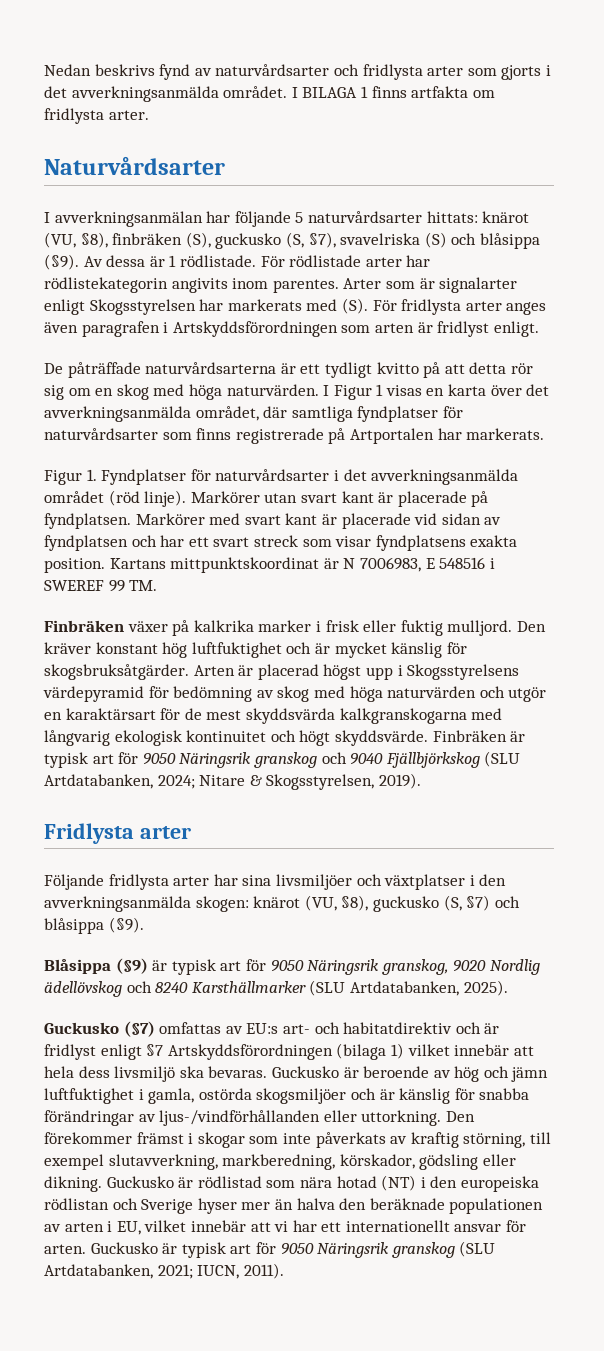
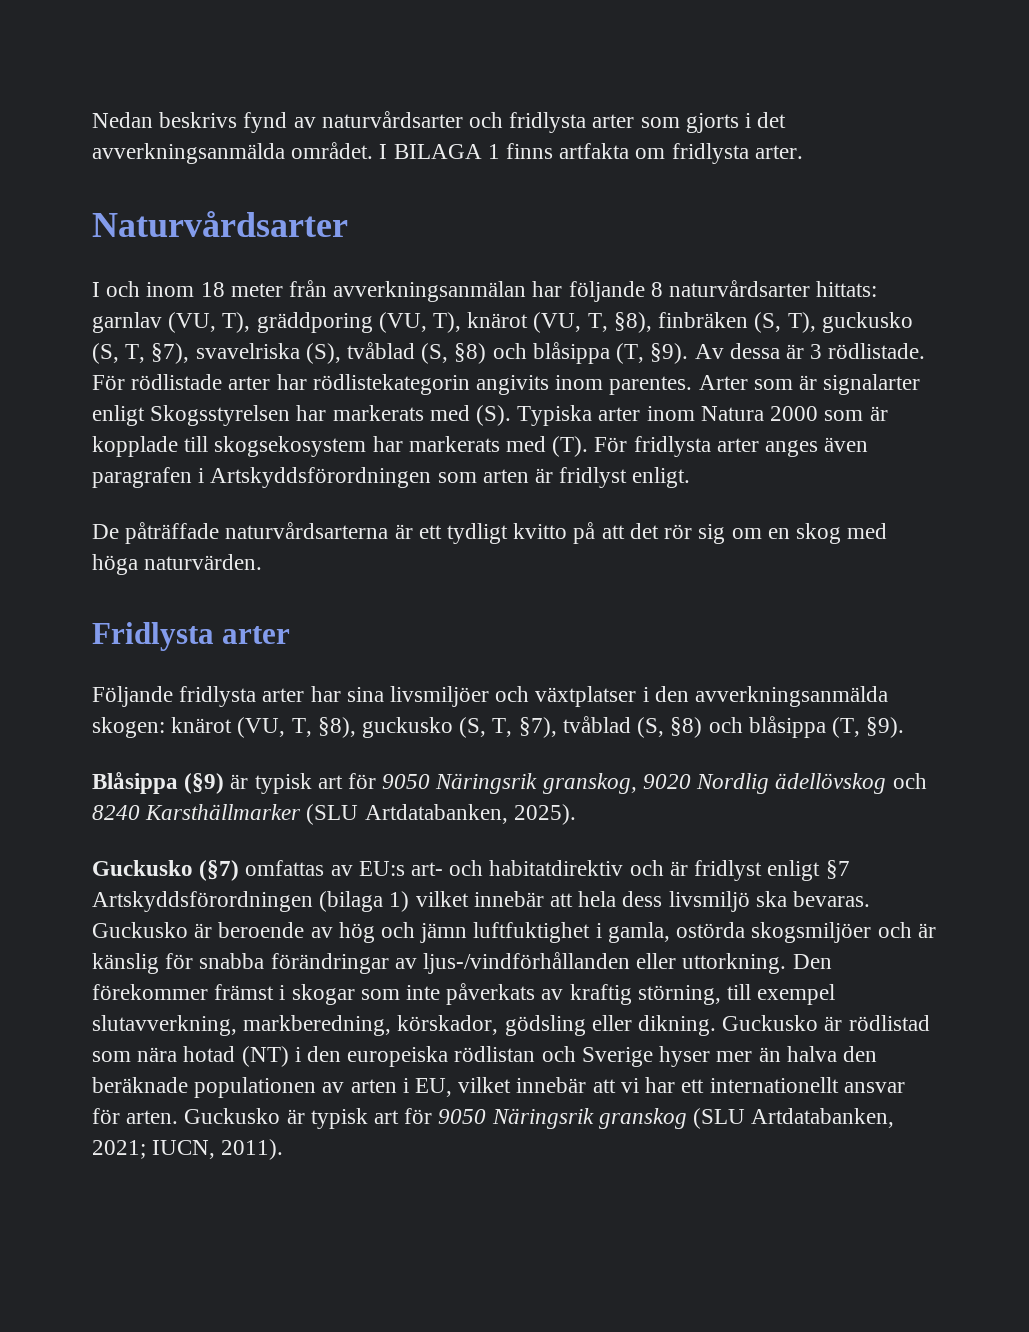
(50, 217) none -> [106,280,328,297] och inom 18 meter från
[295,212,304,223] 5 -> [650,282,663,297] 8
[482,211,530,223] [44,232,76,248] knärot (VU, -> [92,312,608,333] garnlav (VU, T), gräddporing (VU, T), knärot (VU, T,
[185,232,304,249] (S), guckusko (S, -> [754,312,913,333] [92,343,146,364] (S, T), guckusko (S, T,
[424,232,540,249] [44,254,79,270] (S) och blåsippa (§9). -> [305,342,689,364] (S), tvåblad (S, §8) och blåsippa (T, §9).
[169,255,177,267] 1 -> [810,344,823,359] 3
(368, 306) none -> [517,405,888,426] [92,436,589,457] Typiska arter inom Natura 2000 som är kopplade till skogsekosystem har markerats med (T).
[469,362,507,374] detta -> [629,523,659,539] det
[323,384,550,400] [44,406,463,422] [44,428,545,444] [44,469,519,485] [44,490,489,507] [44,513,502,529] [44,535,518,551] [44,557,495,573] [44,580,158,592] [44,620,546,636] [44,642,467,658] [44,664,520,680] [43,686,547,702] [44,708,503,724] [44,730,526,746] [44,751,521,768] [44,773,421,790] I Figur 1 visas en karta över det avverkningsanmälda området, där samtliga fyndplatser för naturvårdsarter som finns registrerade på Artportalen har markerats. // Figur 1. Fyndplatser för naturvårdsarter i det avverkningsanmälda området (röd linje). Markörer utan svart kant är placerade på fyndplatsen. Markörer med svart kant är placerade vid sidan av fyndplatsen och har ett svart streck som visar fyndplatsens exakta position. Kartans mittpunktskoordinat är N 7006983, E 548516 i SWEREF 99 TM. // Finbräken växer på kalkrika marker i frisk eller fuktig mulljord. Den kräver konstant hög luftfuktighet och är mycket känslig för skogsbruksåtgärder. Arten är placerad högst upp i Skogsstyrelsens värdepyramid för bedömning av skog med höga naturvärden och utgör en karaktärsart för de mest skyddsvärda kalkgranskogarna med långvarig ekologisk kontinuitet och högt skyddsvärde. Finbräken är typisk art för 9050 Näringsrik granskog och 9040 Fjällbjörkskog (SLU Artdatabanken, 2024; Nitare & Skogsstyrelsen, 2019). -> (263, 562) none
(337, 903) none -> [291,718,312,737] T,
[466,895,520,911] [44,917,144,934] §7) och blåsippa (§9). -> [492,716,905,738] T, §7), tvåblad (S, §8) och blåsippa (T, §9).

